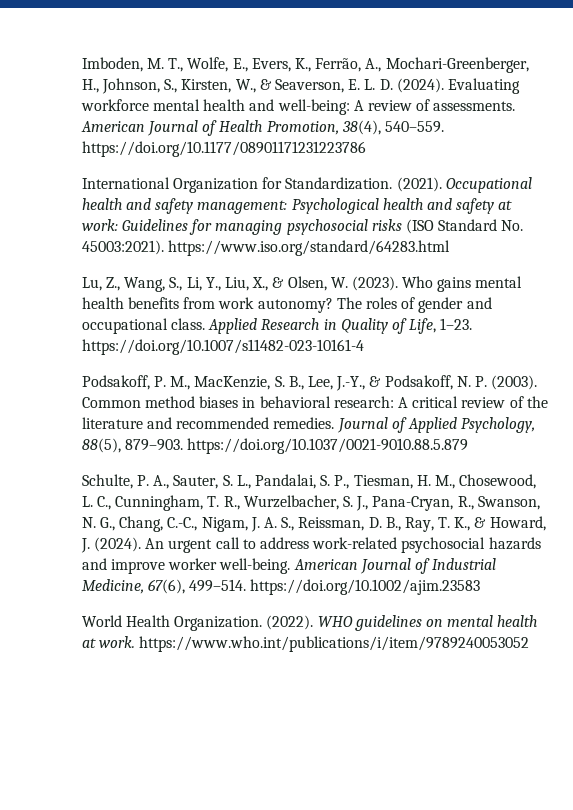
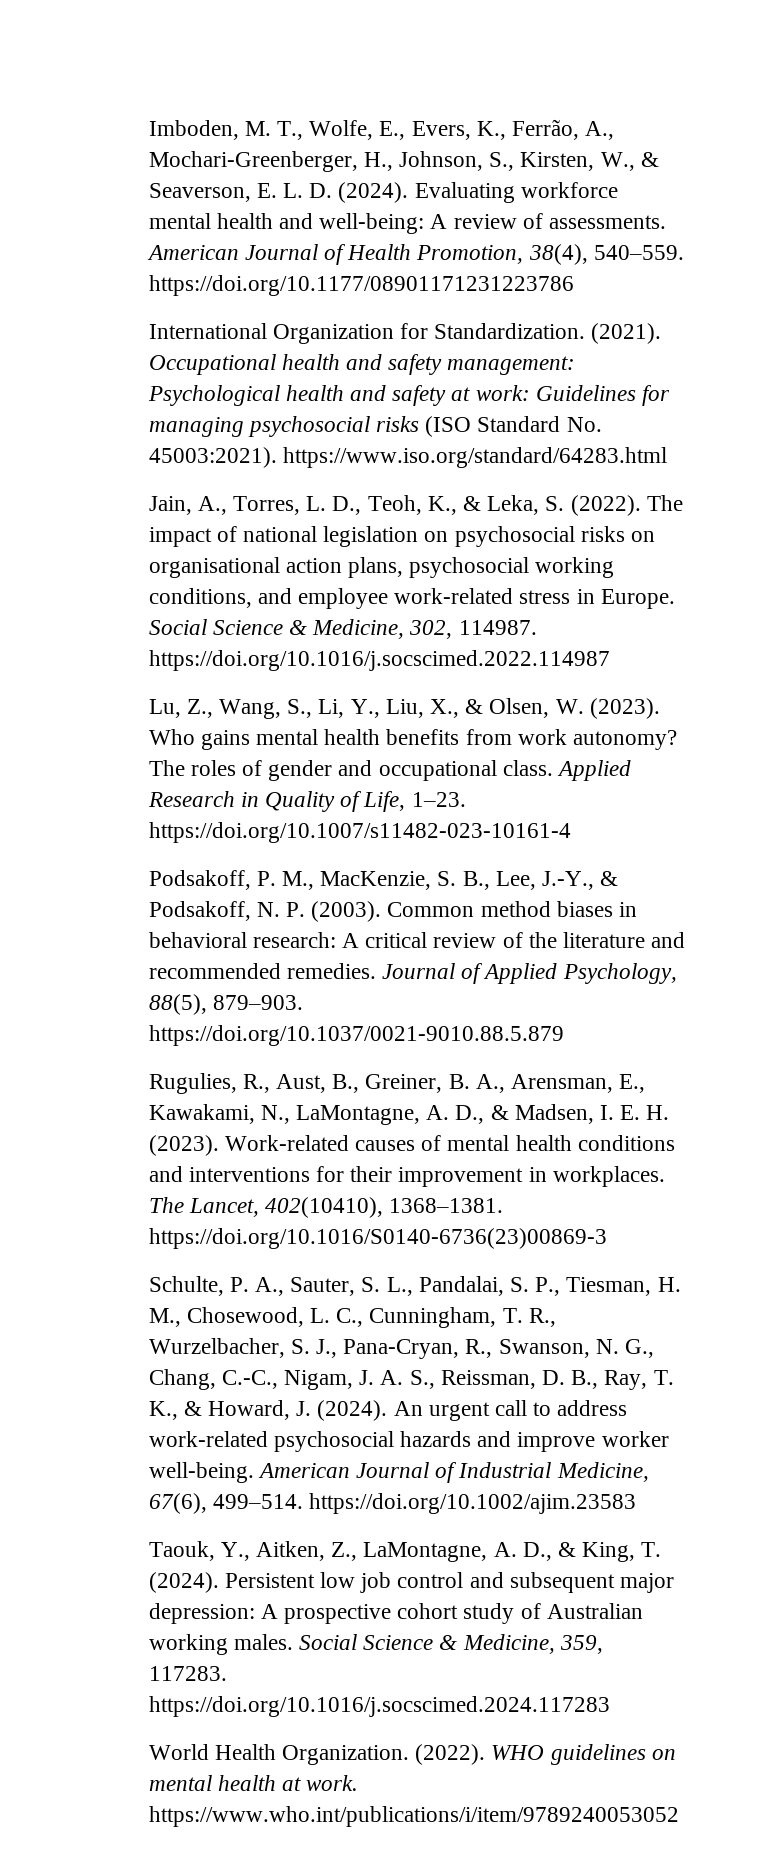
(451, 248) none -> [148,495,683,516] [148,526,656,547] [148,557,615,578] [148,588,675,609] [148,619,537,639] [148,650,610,671] // Jain, A., Torres, L. D., Teoh, K., & Leka, S. (2022). The impact of national legislation on psychosocial risks on organisational action plans, psychosocial working conditions, and employee work-related stress in Europe. Social Science & Medicine, 302, 114987. https://doi.org/10.1016/j.socscimed.2022.114987
(469, 446) none -> [148,1073,646,1094] [148,1104,670,1125] [148,1135,675,1156] [148,1166,665,1187] [148,1197,504,1218] [148,1228,607,1249] // Rugulies, R., Aust, B., Greiner, B. A., Arensman, E., Kawakami, N., LaMontagne, A. D., & Madsen, I. E. H. (2023). Work-related causes of mental health conditions and interventions for their improvement in workplaces. The Lancet, 402(10410), 1368–1381. https://doi.org/10.1016/S0140-6736(23)00869-3
(481, 587) none -> [148,1541,662,1562] [148,1572,675,1593] [148,1603,643,1624] [148,1634,603,1655] [148,1666,227,1681] [148,1696,610,1717] // Taouk, Y., Aitken, Z., LaMontagne, A. D., & King, T. (2024). Persistent low job control and subsequent major depression: A prospective cohort study of Australian working males. Social Science & Medicine, 359, 117283. https://doi.org/10.1016/j.socscimed.2024.117283

